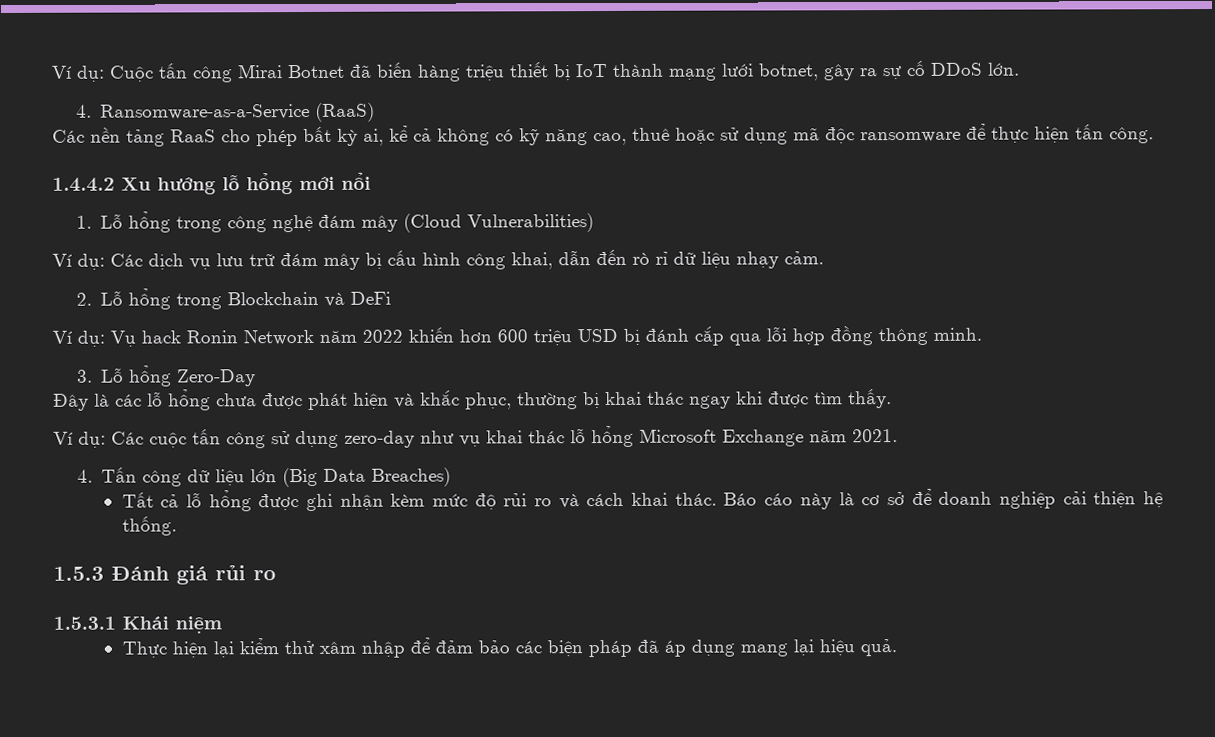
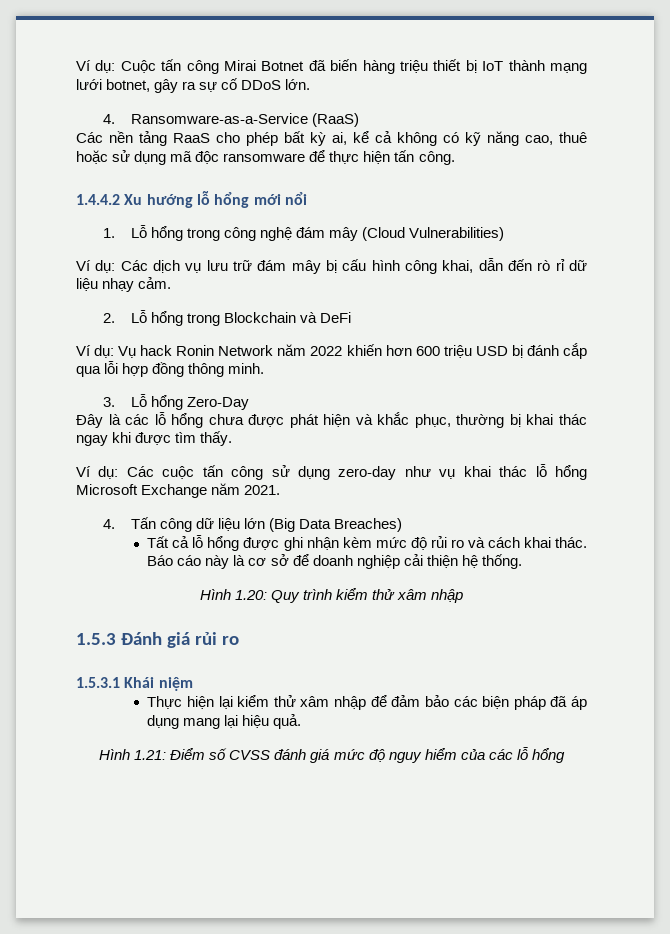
(177, 525) none -> [199,588,464,603] // Hình 1.20: Quy trình kiểm thử xâm nhập
(897, 648) none -> [99,747,565,763] // Hình 1.21: Điểm số CVSS đánh giá mức độ nguy hiểm của các lỗ hổng

